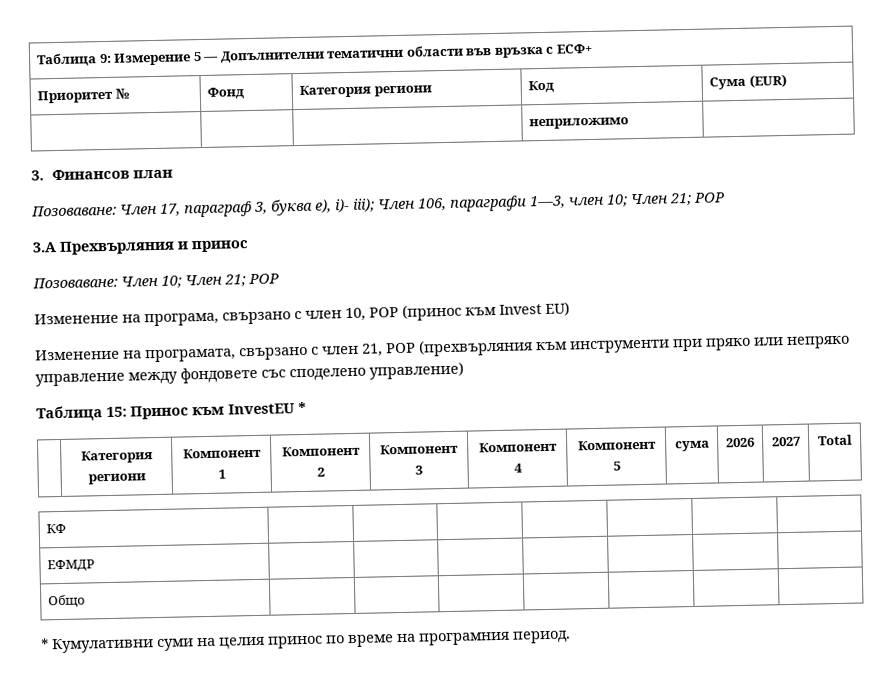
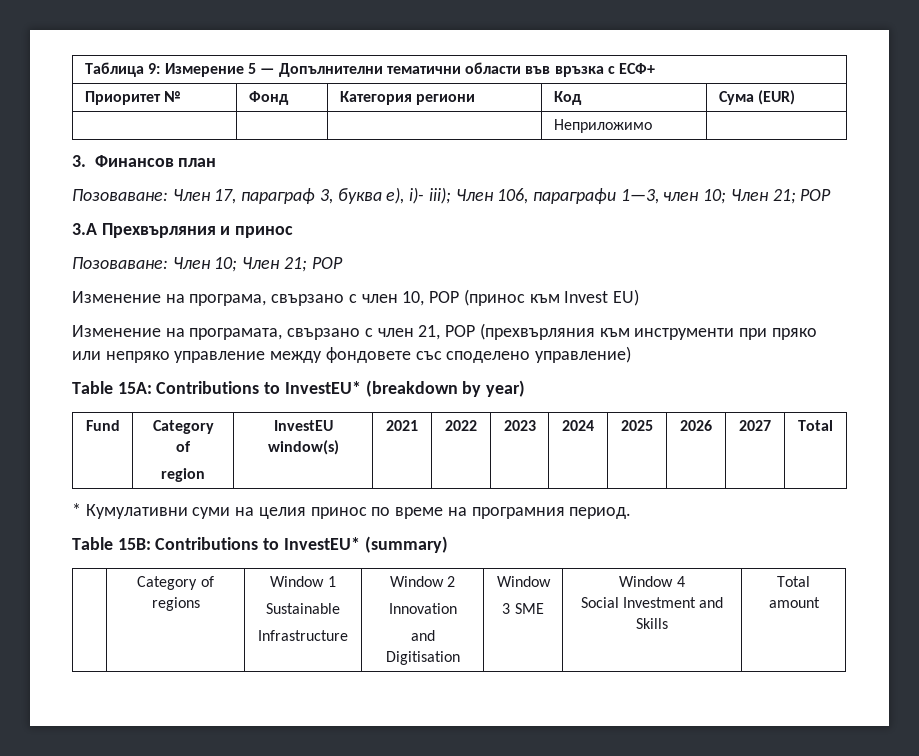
[529,117,630,130] неприложимо -> [553,119,652,133] Неприложимо
[36,401,306,423] [80,450,153,464] [87,473,146,485] [182,447,262,459] [217,469,226,479] [281,445,361,457] [316,467,325,477] [380,443,459,455] [415,465,423,475] [478,441,558,453] [513,463,523,473] [577,439,657,451] [612,461,621,471] [674,440,710,452] Таблица 15: Принос към InvestEU * // | Категория региони | Компонент 1 | Компонент 2 | Компонент 3 | Компонент 4 | Компонент 5 | сума -> [72,380,526,397] [85,420,120,431] [152,420,214,434] [176,441,191,452] [161,468,205,482] [273,420,333,431] [267,440,339,455] [386,420,418,431] [445,420,477,431] [503,420,536,431] [562,420,594,431] [621,420,653,431] Table 15A: Contributions to InvestEU* (breakdown by year) // Fund | Category of // region | InvestEU window(s) | 2021 | 2022 | 2023 | 2024 | 2025
[46,523,67,534] [47,559,96,573] [48,594,87,609] // КФ | | | | | | | // ЕФМДР | | | | | | | // Общо | | | | | | | -> (833, 425) none
(571, 637) none -> [72,536,448,553] [137,576,214,590] [151,597,200,611] [270,576,336,587] [266,603,340,614] [258,630,348,641] [389,576,456,587] [388,603,457,614] [410,630,435,641] [385,651,460,665] [496,576,551,587] [502,603,544,614] [619,576,685,587] [580,597,724,608] [636,618,668,629] [777,576,810,587] [768,597,820,608] // Table 15B: Contributions to InvestEU* (summary) // | Category of regions | Window 1 // Sustainable // Infrastructure | Window 2 // Innovation // and Digitisation | Window // 3 SME | Window 4 // Social Investment and Skills | Total amount

